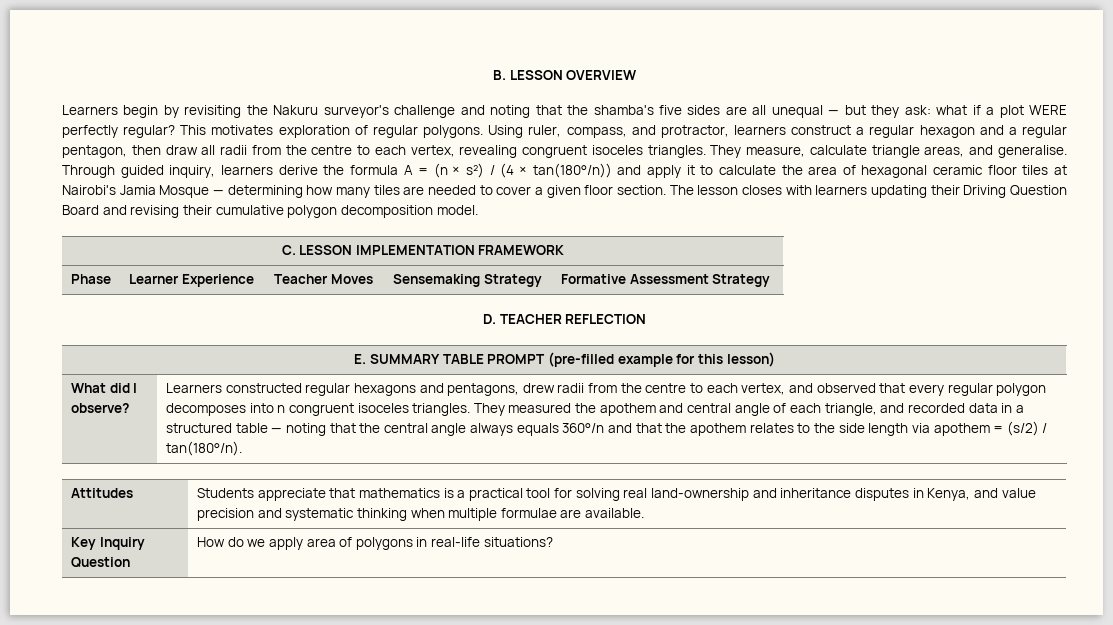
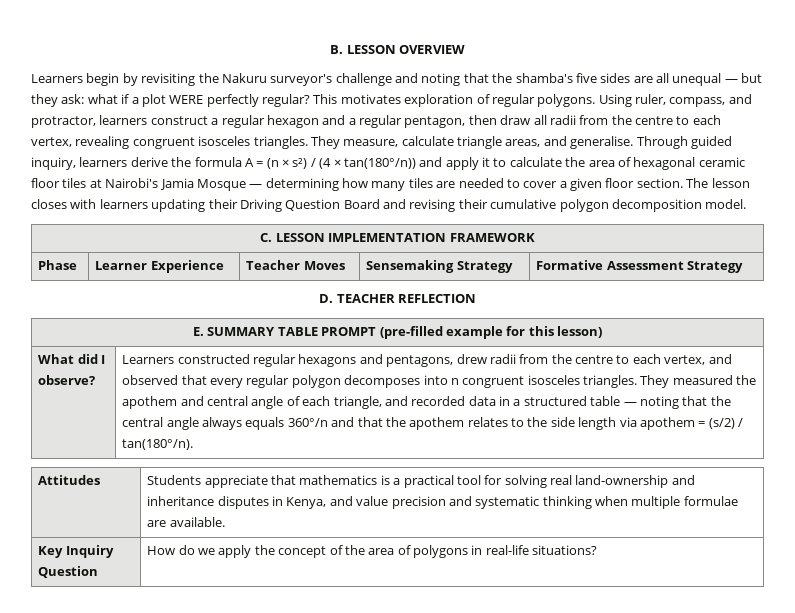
[591,145,643,155] isoceles -> [198,136,251,146] isosceles
[357,403,409,413] isoceles -> [527,375,580,385] isosceles
(303, 543) none -> [254,545,365,558] the concept of the

